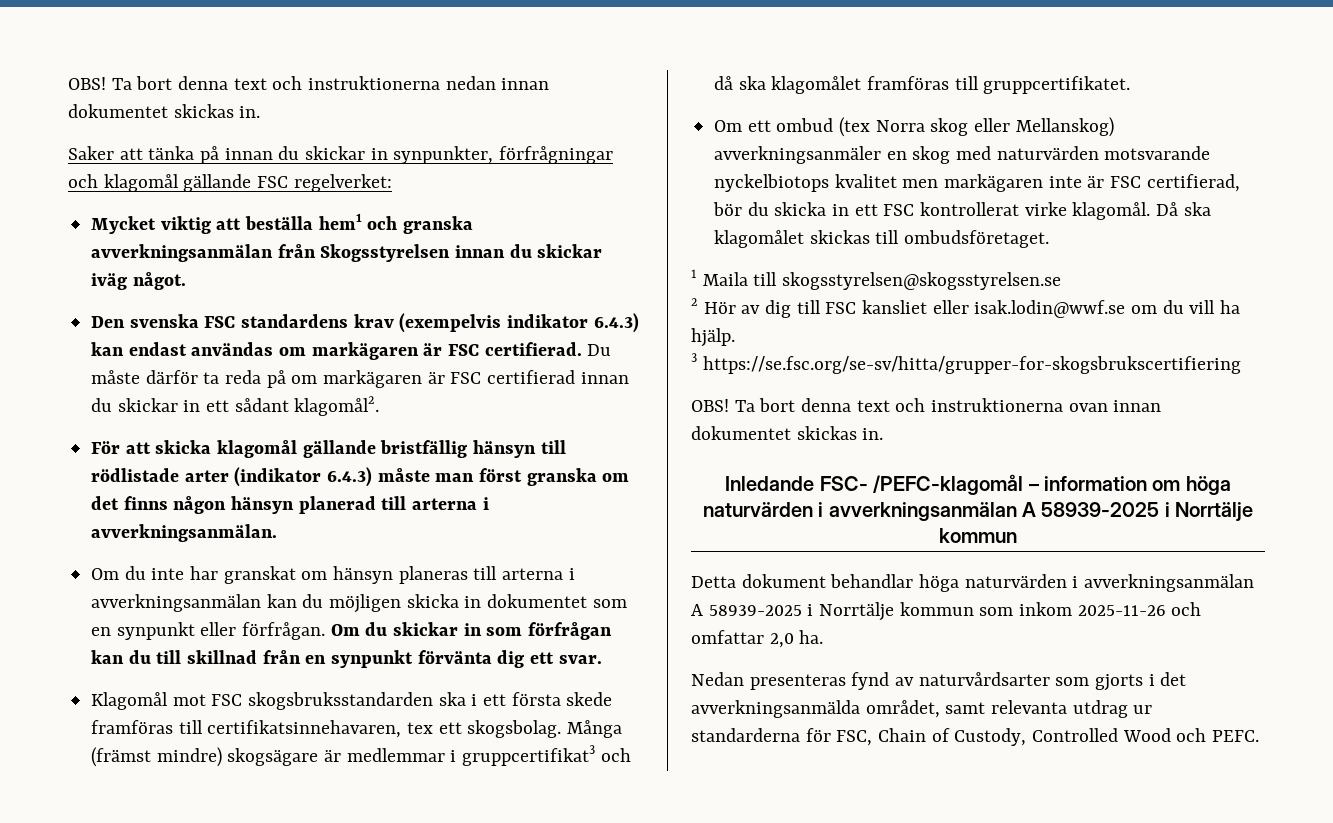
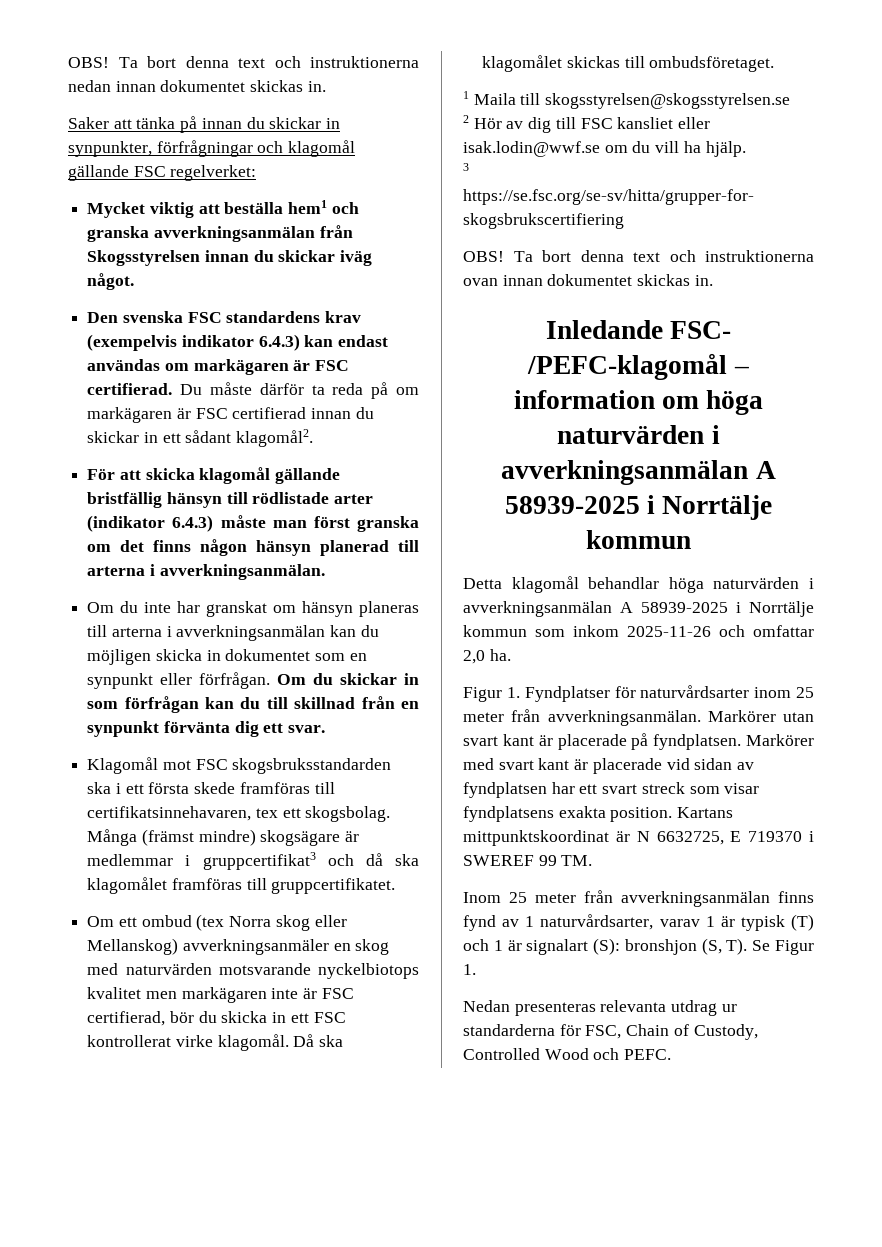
[741,574,826,588] dokument -> [511,576,579,593] klagomål
[691,672,1187,691] [691,700,986,718] Nedan presenteras fynd av naturvårdsarter som gjorts i det avverkningsanmälda området, samt -> [463,685,814,702] [463,709,814,726] [463,733,814,750] [463,758,755,774] [463,782,760,798] [463,806,734,822] [463,830,814,846] [463,855,593,866] [463,890,814,907] [463,914,814,931] [463,938,814,955] [463,964,476,975] [463,1000,596,1016] Figur 1. Fyndplatser för naturvårdsarter inom 25 meter från avverkningsanmälan. Markörer utan svart kant är placerade på fyndplatsen. Markörer med svart kant är placerade vid sidan av fyndplatsen har ett svart streck som visar fyndplatsens exakta position. Kartans mittpunktskoordinat är N 6632725, E 719370 i SWEREF 99 TM. // Inom 25 meter från avverkningsanmälan finns fynd av 1 naturvårdsarter, varav 1 är typisk (T) och 1 är signalart (S): bronshjon (S, T). Se Figur 1. // Nedan presenteras

